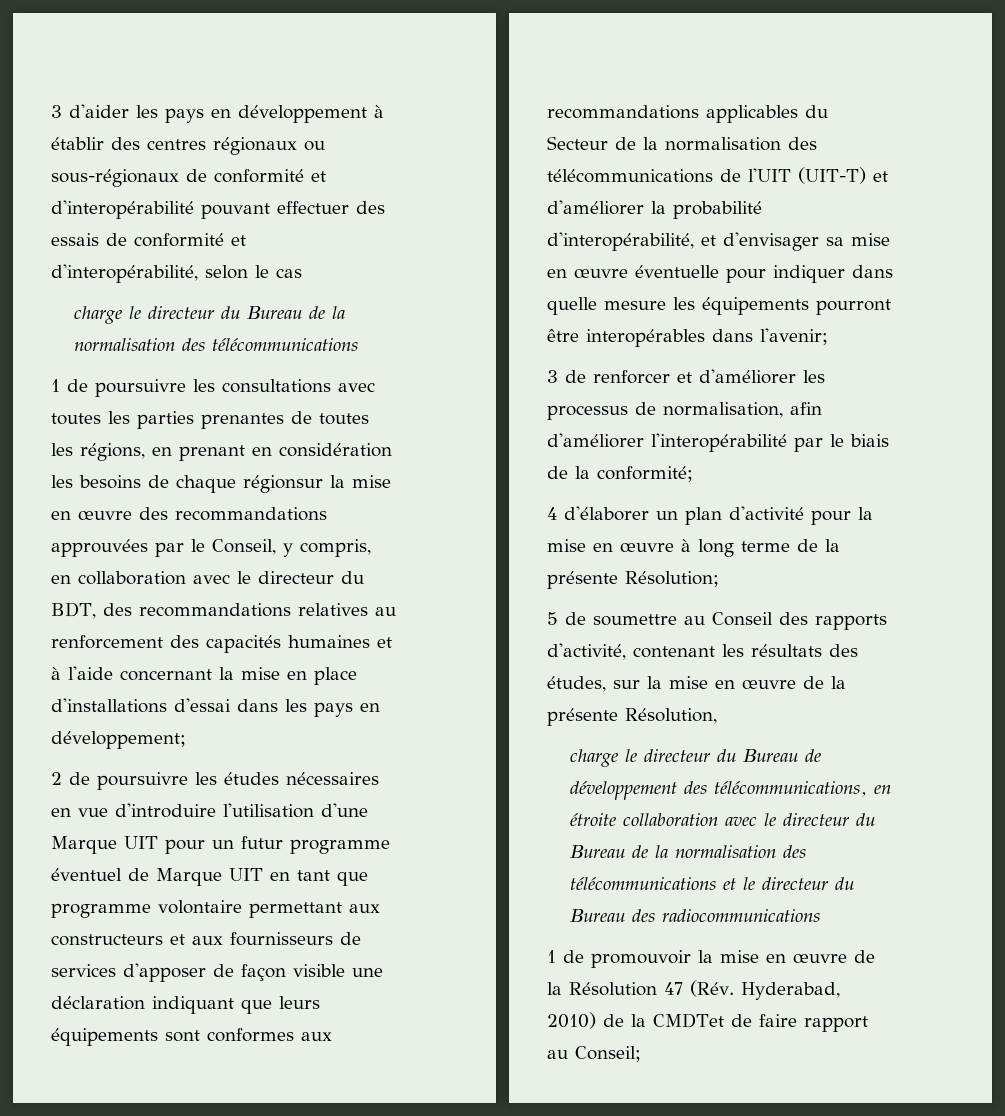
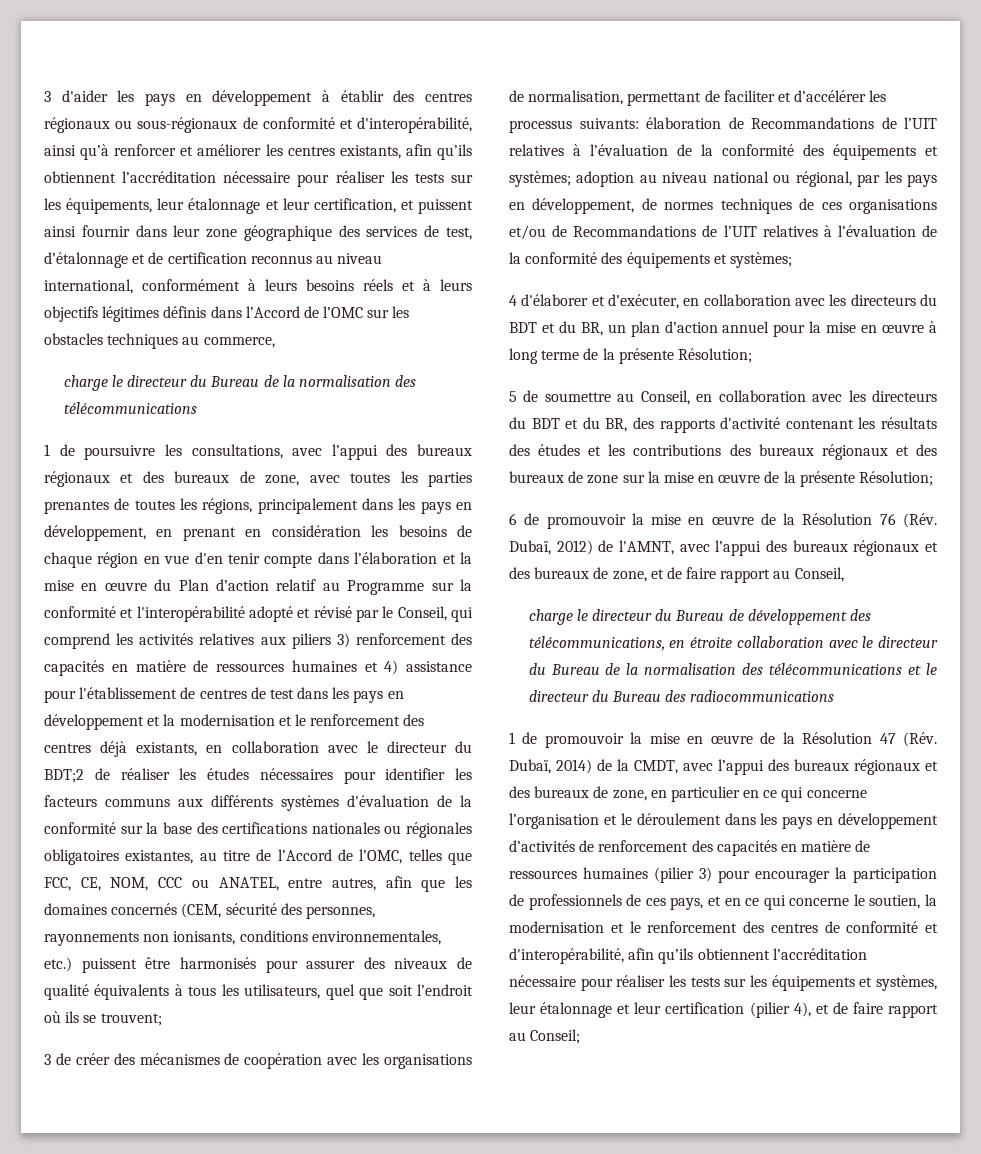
[51,200,385,219] [51,233,246,247] [51,264,302,283] d'interopérabilité pouvant effectuer des essais de conformité et d'interopérabilité, selon le cas -> [357,117,472,133] [44,144,472,160] [44,171,474,187] [44,198,473,214] [44,225,472,241] [44,252,383,268] [44,279,472,294] [44,306,410,322] [44,333,275,349] d'interopérabilité, ainsi qu’à renforcer et améliorer les centres existants, afin qu’ils obtiennent l’accréditation nécessaire pour réaliser les tests sur les équipements, leur étalonnage et leur certification, et puissent ainsi fournir dans leur zone géographique des services de test, d’étalonnage et de certification reconnus au niveau international, conformément à leurs besoins réels et à leurs objectifs légitimes définis dans l’Accord de l’OMC sur les obstacles techniques au commerce,
[222,379,331,393] consultations -> [191,444,472,460] [44,471,300,487] consultations, avec l’appui des bureaux régionaux et des bureaux de zone,
(145, 452) none -> [257,498,472,514] [44,525,146,541] principalement dans les pays en développement,
[243,475,391,493] [51,507,327,521] [51,539,371,557] régionsur la mise en œuvre des recommandations approuvées par le Conseil, y compris, -> [97,552,472,568] [44,579,472,595] [44,606,473,622] [44,633,472,649] [44,660,472,676] [44,687,404,703] [44,714,425,730] [44,741,198,757] région en vue d'en tenir compte dans l’élaboration et la mise en œuvre du Plan d’action relatif au Programme sur la conformité et l'interopérabilité adopté et révisé par le Conseil, qui comprend les activités relatives aux piliers 3) renforcement des capacités en matière de ressources humaines et 4) assistance pour l'établissement de centres de test dans les pays en développement et la modernisation et le renforcement des centres déjà existants,
[51,602,396,619] [51,635,392,653] [51,666,357,685] [51,698,380,717] [51,731,186,749] [51,772,379,790] [51,803,368,818] [51,836,390,854] [51,868,368,886] [51,900,380,918] [51,932,361,946] [51,963,383,982] [51,996,320,1014] [51,1028,332,1046] [547,105,828,123] [547,136,817,151] [547,167,888,184] [547,200,762,219] [547,232,890,251] [547,265,893,283] [547,297,891,315] [547,328,828,347] [547,369,825,384] [547,402,822,420] [547,433,889,452] [547,466,693,482] [547,506,804,525] BDT, des recommandations relatives au renforcement des capacités humaines et à l'aide concernant la mise en place d'installations d'essai dans les pays en développement; // 2 de poursuivre les études nécessaires en vue d'introduire l'utilisation d'une Marque UIT pour un futur programme éventuel de Marque UIT en tant que programme volontaire permettant aux constructeurs et aux fournisseurs de services d'apposer de façon visible une déclaration indiquant que leurs équipements sont conformes aux recommandations applicables du Secteur de la normalisation des télécommunications de l'UIT (UIT-T) et d'améliorer la probabilité d'interopérabilité, et d'envisager sa mise en œuvre éventuelle pour indiquer dans quelle mesure les équipements pourront être interopérables dans l'avenir; // 3 de renforcer et d'améliorer les processus de normalisation, afin d'améliorer l'interopérabilité par le biais de la conformité; // 4 d'élaborer un plan d'activité -> [44,768,472,784] [44,795,472,811] [44,822,472,838] [44,849,472,865] [44,876,472,892] [44,903,375,919] [44,930,441,946] [44,957,472,973] [44,984,474,1000] [44,1011,162,1026] [44,1053,473,1069] [509,90,887,106] [509,117,937,133] [509,144,938,160] [509,171,937,187] [509,198,937,214] [509,225,937,240] [509,252,792,268] [509,294,937,309] [509,321,770,337] BDT;2 de réaliser les études nécessaires pour identifier les facteurs communs aux différents systèmes d'évaluation de la conformité sur la base des certifications nationales ou régionales obligatoires existantes, au titre de l’Accord de l’OMC, telles que FCC, CE, NOM, CCC ou ANATEL, entre autres, afin que les domaines concernés (CEM, sécurité des personnes, rayonnements non ionisants, conditions environnementales, etc.) puissent être harmonisés pour assurer des niveaux de qualité équivalents à tous les utilisateurs, quel que soit l’endroit où ils se trouvent; // 3 de créer des mécanismes de coopération avec les organisations de normalisation, permettant de faciliter et d’accélérer les processus suivants: élaboration de Recommandations de l’UIT relatives à l’évaluation de la conformité des équipements et systèmes; adoption au niveau national ou régional, par les pays en développement, de normes techniques de ces organisations et/ou de Recommandations de l’UIT relatives à l’évaluation de la conformité des équipements et systèmes; // 4 d'élaborer et d’exécuter, en collaboration avec les directeurs du BDT et du BR, un plan d’action annuel
[712,612,773,626] Conseil -> [640,390,937,405] [509,417,628,432] Conseil, en collaboration avec les directeurs du BDT et du BR,
[547,643,626,660] d'activité, -> [720,417,781,429] d'activité
[547,676,606,692] études, -> [538,444,937,460] [509,471,619,484] études et les contributions des bureaux régionaux et des bureaux de zone
[625,708,717,724] Résolution, -> [859,471,934,486] [509,513,937,529] [509,540,938,556] [509,567,844,583] Résolution; // 6 de promouvoir la mise en œuvre de la Résolution 76 (Rév. Dubaï, 2012) de l'AMNT, avec l’appui des bureaux régionaux et des bureaux de zone, et de faire rapport au Conseil,
[740,982,840,1000] [547,1012,724,1029] Hyderabad, 2010) de la CMDTet -> [509,759,938,775] [509,786,867,802] [509,813,938,829] [509,840,871,856] [509,867,937,883] [509,894,937,910] [509,921,938,933] [509,948,867,964] [509,975,937,991] [509,1002,829,1018] Dubaï, 2014) de la CMDT, avec l’appui des bureaux régionaux et des bureaux de zone, en particulier en ce qui concerne l’organisation et le déroulement dans les pays en développement d’activités de renforcement des capacités en matière de ressources humaines (pilier 3) pour encourager la participation de professionnels de ces pays, et en ce qui concerne le soutien, la modernisation et le renforcement des centres de conformité et d'interopérabilité, afin qu’ils obtiennent l’accréditation nécessaire pour réaliser les tests sur les équipements et systèmes, leur étalonnage et leur certification (pilier 4), et

